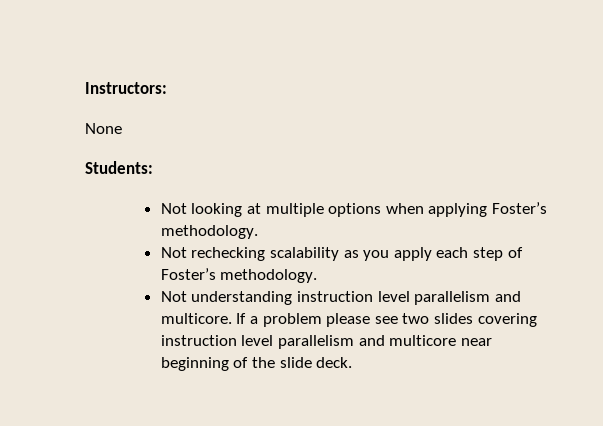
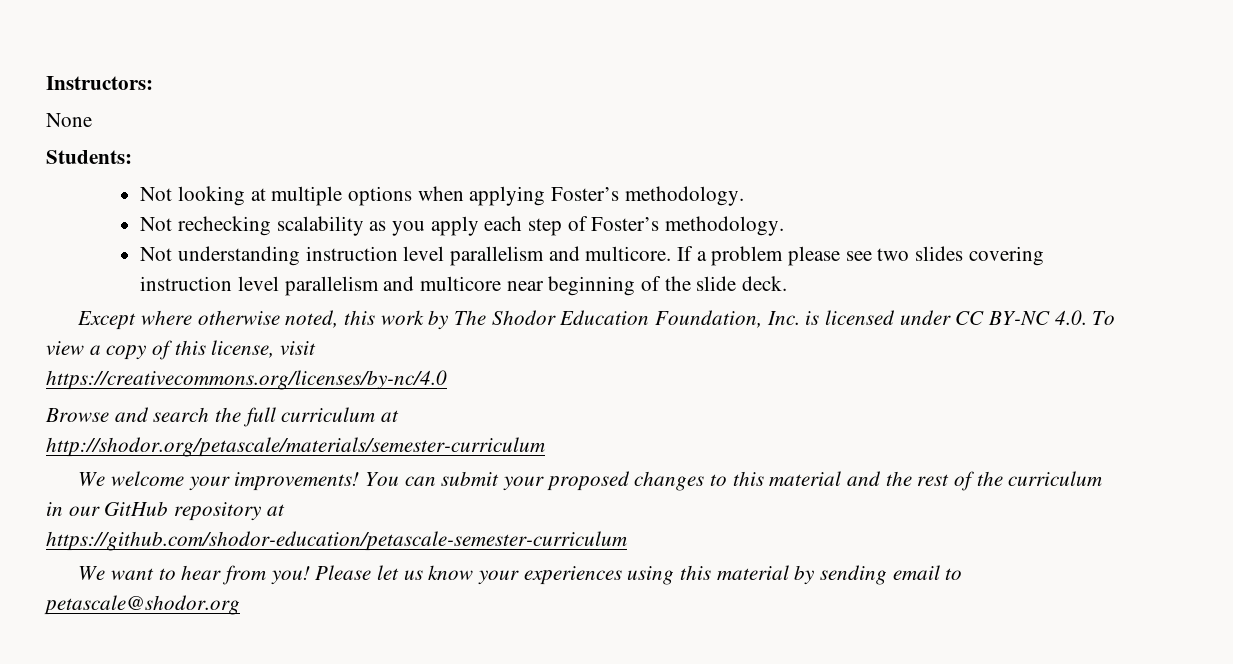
(353, 362) none -> [77,310,1116,330] [46,340,317,360] [46,370,447,390] [45,407,400,427] [46,437,545,457] [78,471,1103,491] [46,501,285,521] [46,531,627,551] [78,565,963,585] [44,595,240,615] // Except where otherwise noted, this work by The Shodor Education Foundation, Inc. is licensed under CC BY-NC 4.0. To view a copy of this license, visit // https://creativecommons.org/licenses/by-nc/4.0 // Browse and search the full curriculum at // http://shodor.org/petascale/materials/semester-curriculum // We welcome your improvements! You can submit your proposed changes to this material and the rest of the curriculum in our GitHub repository at // https://github.com/shodor-education/petascale-semester-curriculum // We want to hear from you! Please let us know your experiences using this material by sending email to petascale@shodor.org

